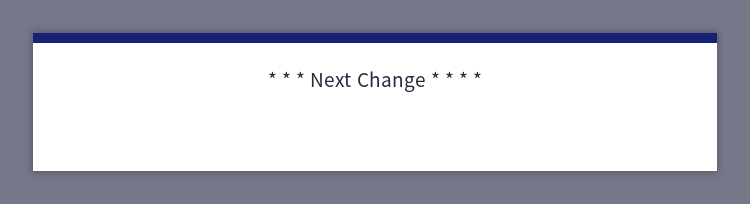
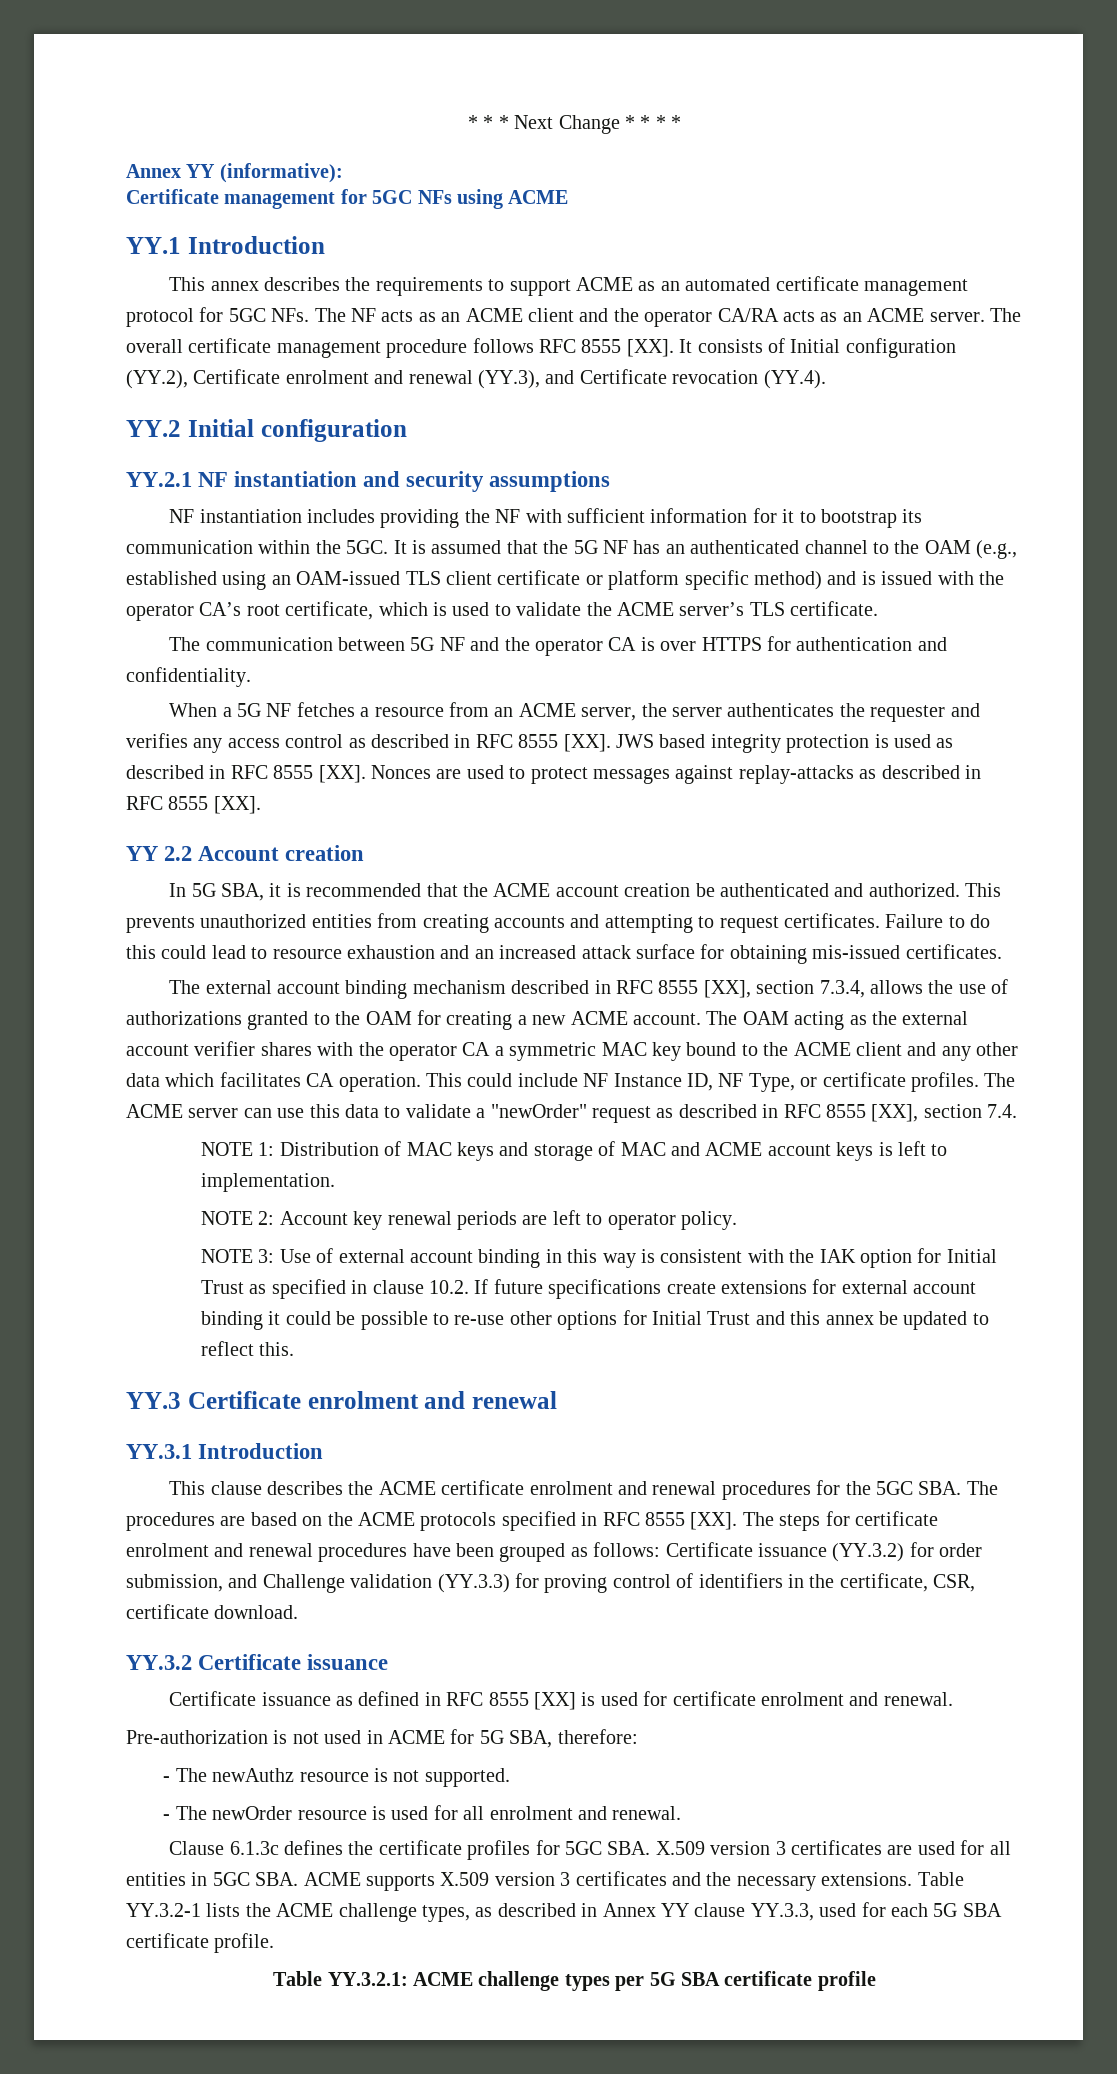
(483, 79) none -> [126,163,343,183] [126,189,569,209] [126,236,325,254] [169,276,968,296] [126,307,1021,327] [126,338,956,358] [126,369,826,389] [126,419,407,442] [126,471,611,492] [169,508,923,528] [126,540,1018,559] [126,570,1004,590] [126,601,879,621] [169,636,947,656] [126,667,251,687] [169,702,980,722] [126,733,954,753] [126,765,981,784] [126,796,261,814] [126,845,365,861] [169,883,1002,901] [126,913,991,933] [126,944,1002,964] [169,979,1009,999] [126,1010,969,1030] [126,1041,1019,1061] [126,1072,1016,1092] [126,1104,1018,1123] [200,1141,948,1161] [200,1173,335,1192] [200,1210,737,1230] [200,1248,997,1268] [200,1279,977,1299] [200,1310,989,1330] [200,1341,295,1356] [126,1391,557,1409] [126,1443,324,1459] [169,1480,998,1500] [126,1511,938,1531] [126,1542,983,1562] [126,1573,976,1593] [126,1604,299,1619] [126,1654,389,1670] [169,1691,953,1710] [126,1729,638,1748] [163,1768,510,1787] [163,1805,682,1820] [169,1840,1011,1860] [126,1871,964,1891] [126,1902,1002,1922] [126,1933,275,1953] [273,1971,876,1991] // Annex YY (informative): // Certificate management for 5GC NFs using ACME // YY.1 Introduction // This annex describes the requirements to support ACME as an automated certificate management protocol for 5GC NFs. The NF acts as an ACME client and the operator CA/RA acts as an ACME server. The overall certificate management procedure follows RFC 8555 [XX]. It consists of Initial configuration (YY.2), Certificate enrolment and renewal (YY.3), and Certificate revocation (YY.4). // YY.2 Initial configuration // YY.2.1 NF instantiation and security assumptions // NF instantiation includes providing the NF with sufficient information for it to bootstrap its communication within the 5GC. It is assumed that the 5G NF has an authenticated channel to the OAM (e.g., established using an OAM-issued TLS client certificate or platform specific method) and is issued with the operator CA’s root certificate, which is used to validate the ACME server’s TLS certificate. // The communication between 5G NF and the operator CA is over HTTPS for authentication and confidentiality. // When a 5G NF fetches a resource from an ACME server, the server authenticates the requester and verifies any access control as described in RFC 8555 [XX]. JWS based integrity protection is used as described in RFC 8555 [XX]. Nonces are used to protect messages against replay-attacks as described in RFC 8555 [XX]. // YY 2.2 Account creation // In 5G SBA, it is recommended that the ACME account creation be authenticated and authorized. This prevents unauthorized entities from creating accounts and attempting to request certificates. Failure to do this could lead to resource exhaustion and an increased attack surface for obtaining mis-issued certificates. // The external account binding mechanism described in RFC 8555 [XX], section 7.3.4, allows the use of authorizations granted to the OAM for creating a new ACME account. The OAM acting as the external account verifier shares with the operator CA a symmetric MAC key bound to the ACME client and any other data which facilitates CA operation. This could include NF Instance ID, NF Type, or certificate profiles. The ACME server can use this data to validate a "newOrder" request as described in RFC 8555 [XX], section 7.4. // NOTE 1: Distribution of MAC keys and storage of MAC and ACME account keys is left to implementation. // NOTE 2: Account key renewal periods are left to operator policy. // NOTE 3: Use of external account binding in this way is consistent with the IAK option for Initial Trust as specified in clause 10.2. If future specifications create extensions for external account binding it could be possible to re-use other options for Initial Trust and this annex be updated to reflect this. // YY.3 Certificate enrolment and renewal // YY.3.1 Introduction // This clause describes the ACME certificate enrolment and renewal procedures for the 5GC SBA. The procedures are based on the ACME protocols specified in RFC 8555 [XX]. The steps for certificate enrolment and renewal procedures have been grouped as follows: Certificate issuance (YY.3.2) for order submission, and Challenge validation (YY.3.3) for proving control of identifiers in the certificate, CSR, certificate download. // YY.3.2 Certificate issuance // Certificate issuance as defined in RFC 8555 [XX] is used for certificate enrolment and renewal. // Pre-authorization is not used in ACME for 5G SBA, therefore: // - The newAuthz resource is not supported. // - The newOrder resource is used for all enrolment and renewal. // Clause 6.1.3c defines the certificate profiles for 5GC SBA. X.509 version 3 certificates are used for all entities in 5GC SBA. ACME supports X.509 version 3 certificates and the necessary extensions. Table YY.3.2-1 lists the ACME challenge types, as described in Annex YY clause YY.3.3, used for each 5G SBA certificate profile. // Table YY.3.2.1: ACME challenge types per 5G SBA certificate profile

